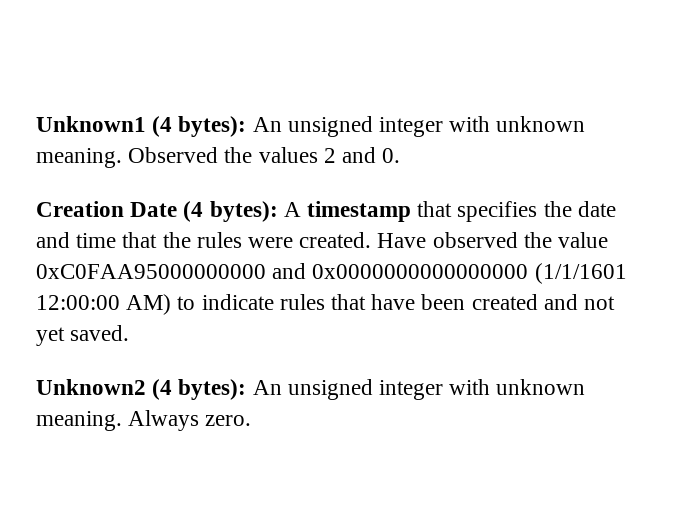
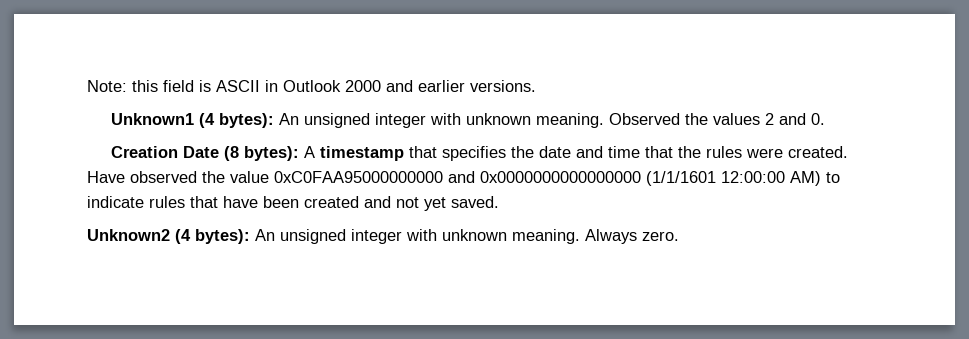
(36, 124) none -> [87,80,536,92] Note: this field is ASCII in Outlook 2000 and earlier versions. //
[183,201,204,222] (4 -> [224,146,240,161] (8

